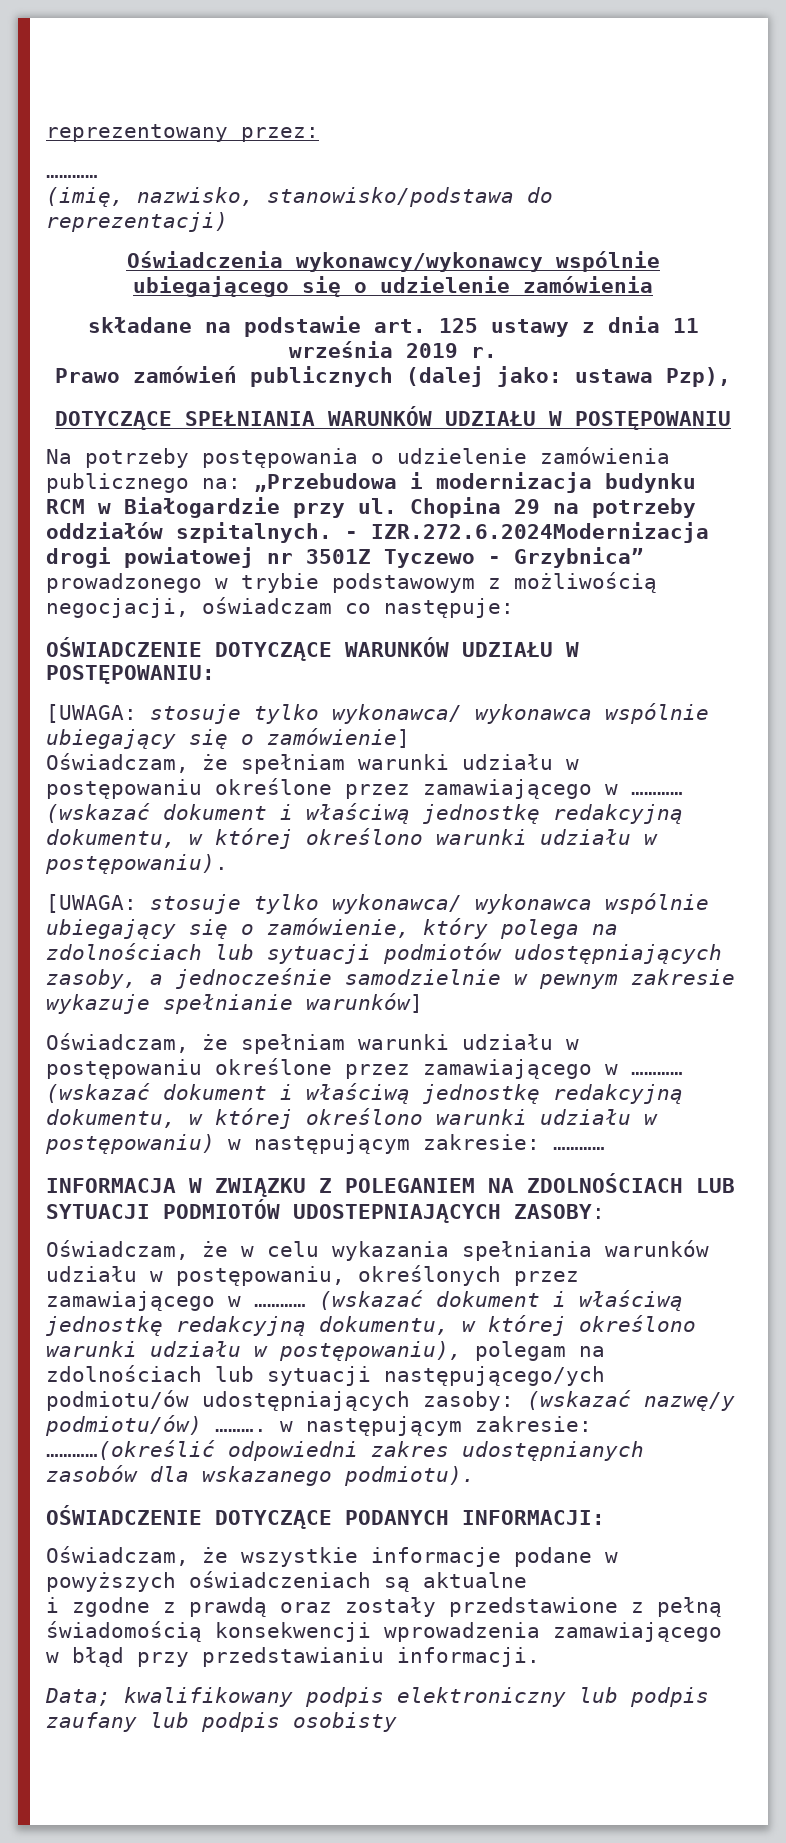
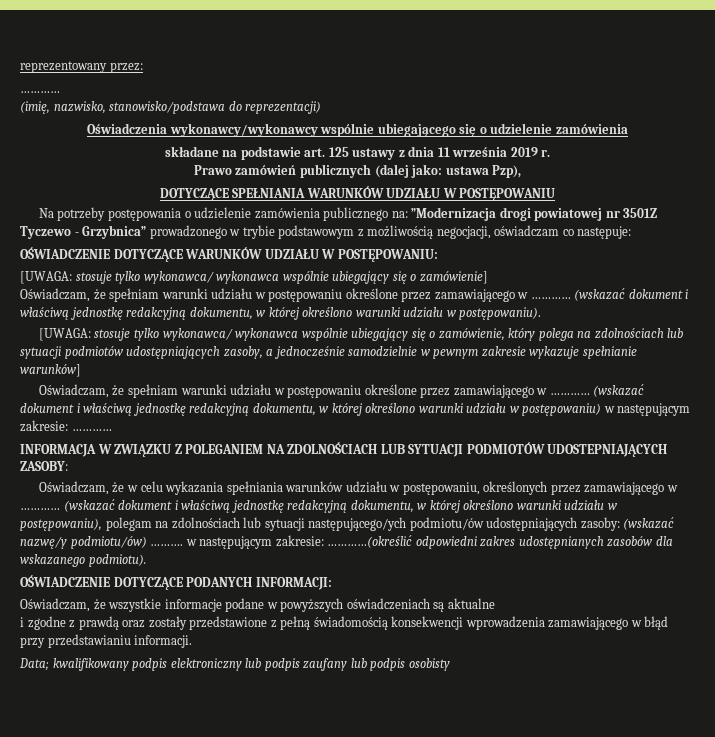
[254,472,696,493] [46,497,696,518] [46,522,709,543] „Przebudowa i modernizacja budynku RCM w Białogardzie przy ul. Chopina 29 na potrzeby oddziałów szpitalnych. - IZR.272.6.2024Modernizacja -> [411,207,497,221] ”Modernizacja

